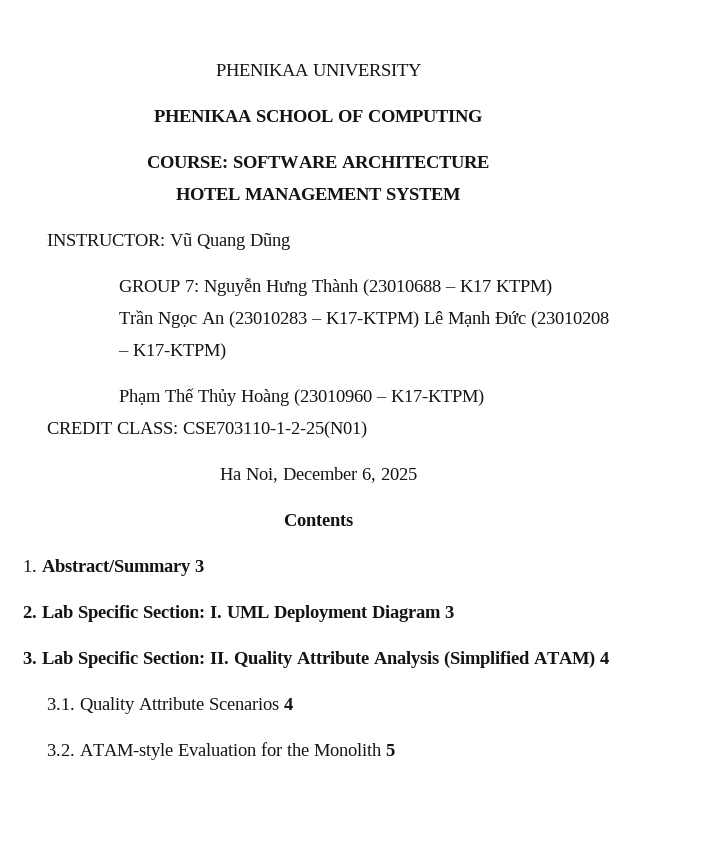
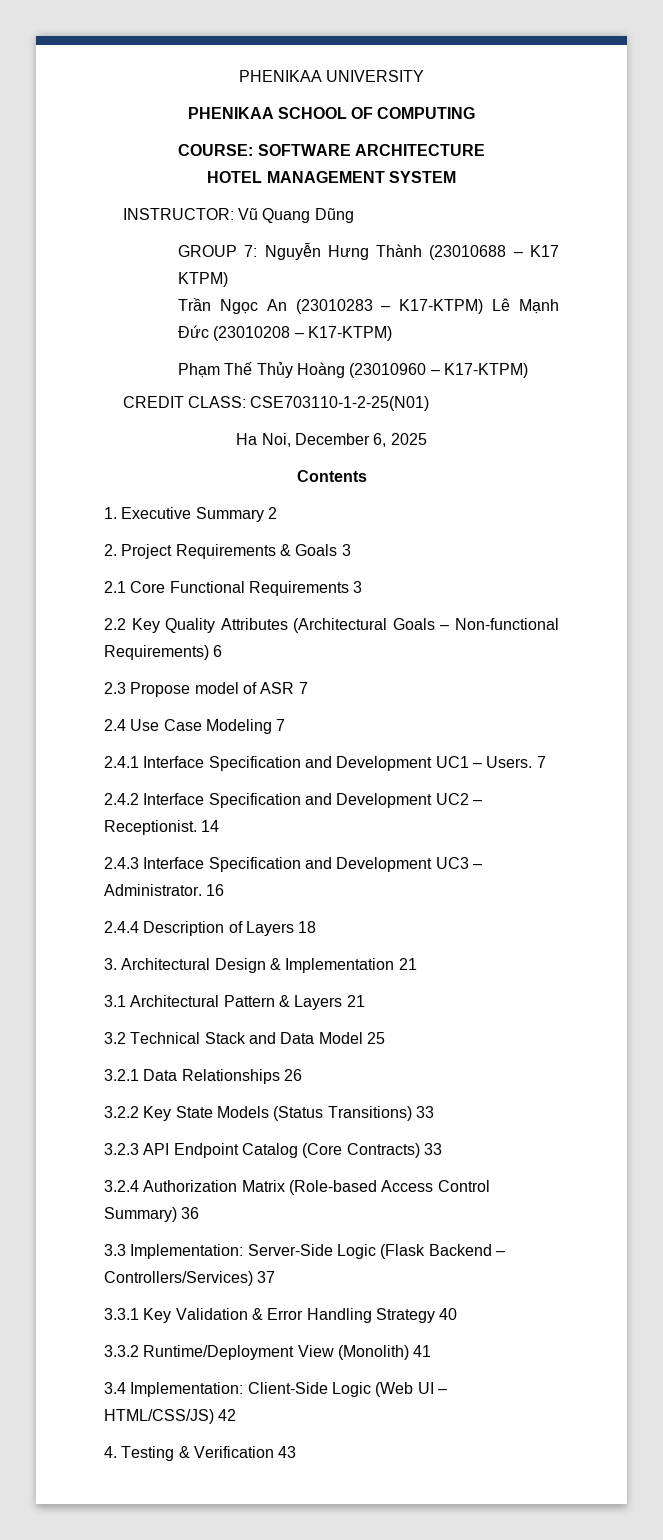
[42,559,204,576] [23,605,454,622] [23,651,609,668] [47,697,294,714] [47,742,396,760] Abstract/Summary 3 // 2. Lab Specific Section: I. UML Deployment Diagram 3 // 3. Lab Specific Section: II. Quality Attribute Analysis (Simplified ATAM) 4 // 3.1. Quality Attribute Scenarios 4 // 3.2. ATAM-style Evaluation for the Monolith 5 -> [121,507,277,522] [104,544,351,559] [104,581,363,596] [104,618,559,633] [104,645,223,660] [104,682,308,697] [104,719,286,734] [104,756,546,771] [104,793,482,808] [104,820,220,835] [104,857,482,872] [104,884,225,896] [104,921,317,936] [104,958,417,973] [104,995,365,1010] [104,1032,385,1044] [104,1069,302,1084] [104,1106,434,1121] [104,1143,442,1158] [104,1180,490,1195] [104,1207,200,1222] [104,1244,505,1259] [104,1271,276,1286] [104,1308,458,1323] [104,1345,432,1360] [104,1382,447,1397] [104,1409,237,1424] [104,1446,297,1461] Executive Summary 2 // 2. Project Requirements & Goals 3 // 2.1 Core Functional Requirements 3 // 2.2 Key Quality Attributes (Architectural Goals – Non-functional Requirements) 6 // 2.3 Propose model of ASR 7 // 2.4 Use Case Modeling 7 // 2.4.1 Interface Specification and Development UC1 – Users. 7 // 2.4.2 Interface Specification and Development UC2 – Receptionist. 14 // 2.4.3 Interface Specification and Development UC3 – Administrator. 16 // 2.4.4 Description of Layers 18 // 3. Architectural Design & Implementation 21 // 3.1 Architectural Pattern & Layers 21 // 3.2 Technical Stack and Data Model 25 // 3.2.1 Data Relationships 26 // 3.2.2 Key State Models (Status Transitions) 33 // 3.2.3 API Endpoint Catalog (Core Contracts) 33 // 3.2.4 Authorization Matrix (Role-based Access Control Summary) 36 // 3.3 Implementation: Server-Side Logic (Flask Backend – Controllers/Services) 37 // 3.3.1 Key Validation & Error Handling Strategy 40 // 3.3.2 Runtime/Deployment View (Monolith) 41 // 3.4 Implementation: Client-Side Logic (Web UI – HTML/CSS/JS) 42 // 4. Testing & Verification 43

